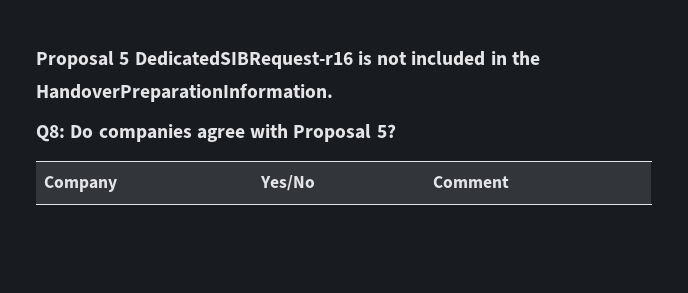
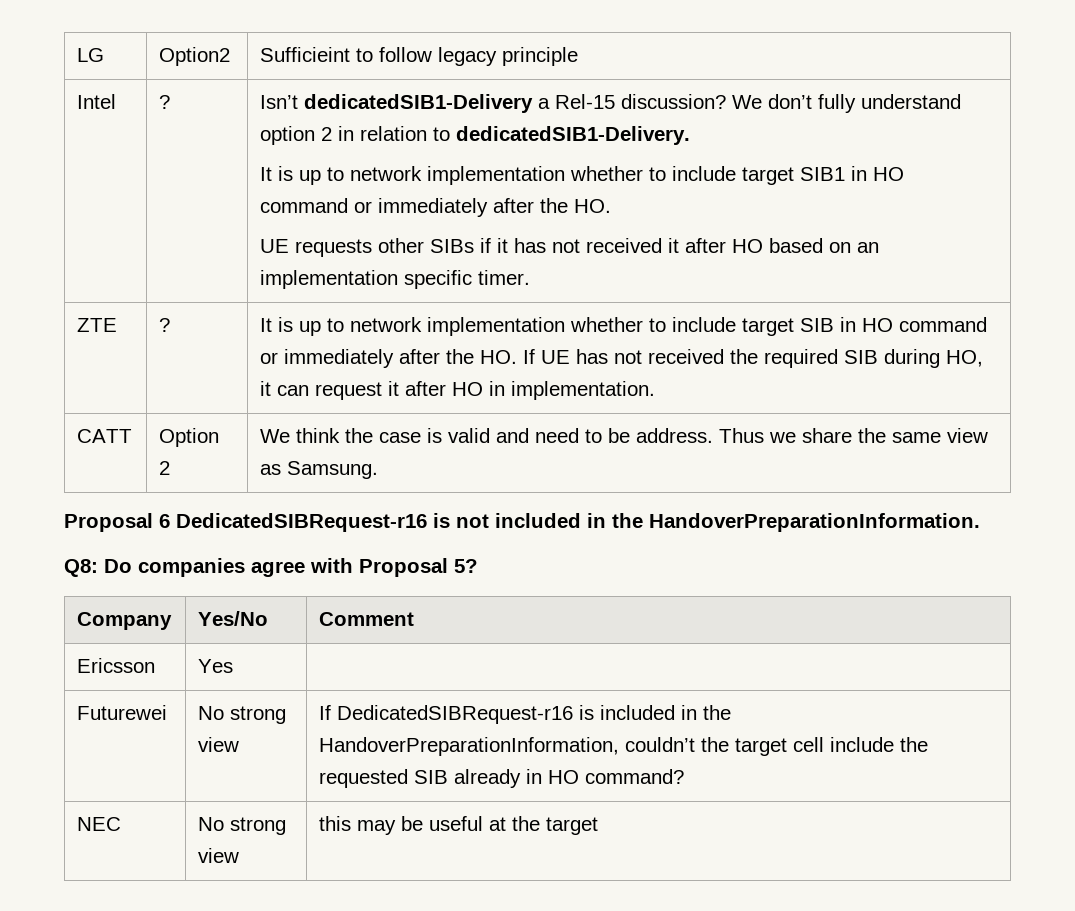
[36,51,130,69] Proposal 5 -> [77,48,105,62] [159,47,231,66] [260,47,579,66] [77,94,117,109] [159,95,171,109] [260,94,962,113] [260,126,691,145] [260,166,905,185] [260,198,612,217] [260,238,880,257] [260,270,531,289] [77,318,118,332] [159,318,171,332] [260,317,988,336] [260,349,984,368] [260,381,656,400] [77,429,133,443] [159,428,220,447] [159,461,171,475] [260,428,989,443] [260,461,379,479] [64,513,170,532] LG | Option2 | Sufficieint to follow legacy principle // Intel | ? | Isn’t dedicatedSIB1-Delivery a Rel-15 discussion? We don’t fully understand option 2 in relation to dedicatedSIB1-Delivery. // It is up to network implementation whether to include target SIB1 in HO command or immediately after the HO. // UE requests other SIBs if it has not received it after HO based on an implementation specific timer. // ZTE | ? | It is up to network implementation whether to include target SIB in HO command or immediately after the HO. If UE has not received the required SIB during HO, it can request it after HO in implementation. // CATT | Option 2 | We think the case is valid and need to be address. Thus we share the same view as Samsung. // Proposal 6
(509, 182) none -> [77,658,156,673] [198,659,234,673] [77,705,168,720] [198,706,287,724] [198,737,240,752] [319,705,732,724] [319,737,929,756] [319,769,685,788] [77,817,122,831] [198,817,287,835] [198,848,240,863] [319,816,599,835] // Ericsson | Yes | // Futurewei | No strong view | If DedicatedSIBRequest-r16 is included in the HandoverPreparationInformation, couldn’t the target cell include the requested SIB already in HO command? // NEC | No strong view | this may be useful at the target

